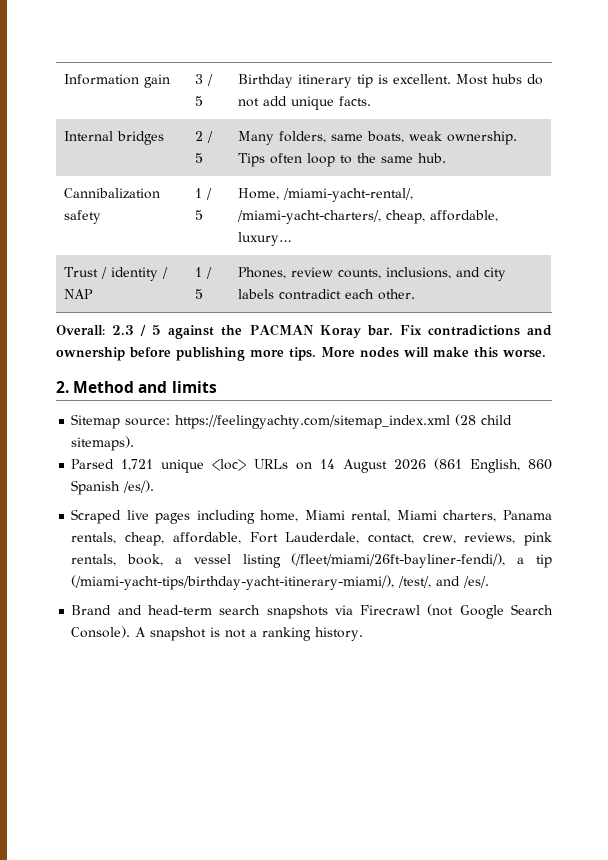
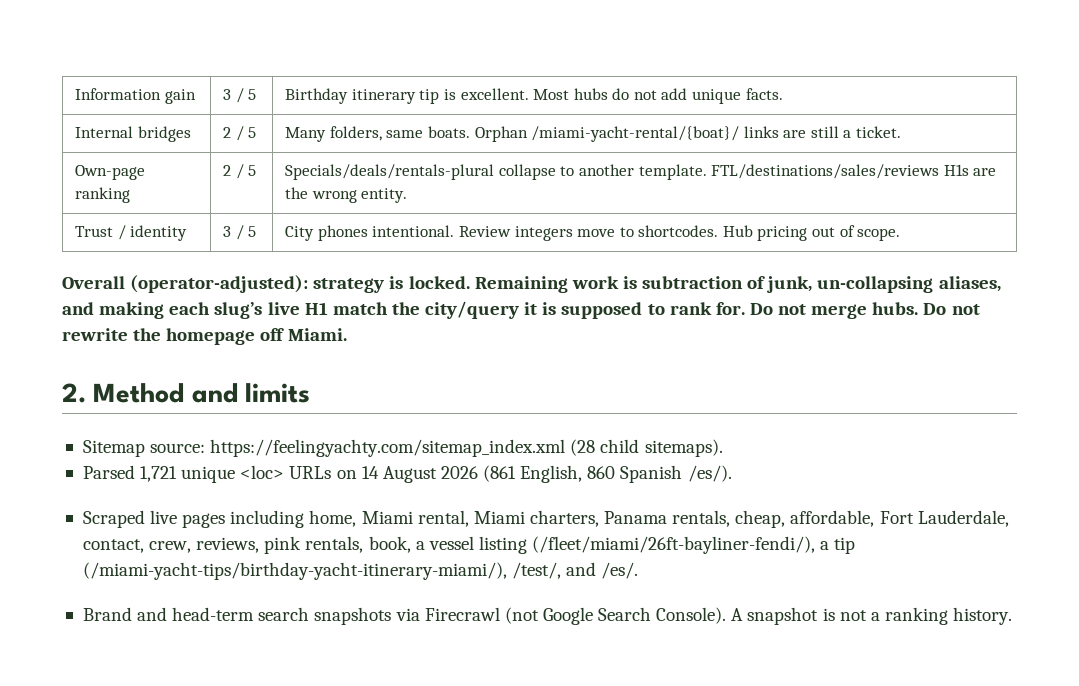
[366,131,517,145] [237,153,446,167] [63,188,160,199] [63,210,101,224] [194,188,212,200] [194,210,203,220] [237,188,413,202] [236,210,498,224] [237,232,291,246] boats, weak ownership. Tips often loop to the same hub. // Cannibalization safety | 1 / 5 | Home, /miami-yacht-rental/, /miami-yacht-charters/, cheap, affordable, luxury… -> [427,126,902,142] [75,165,146,180] [75,187,131,203] [223,164,257,179] [285,164,997,180] [285,187,408,203] boats. Orphan /miami-yacht-rental/{boat}/ links are still a ticket. // Own-page ranking | 2 / 5 | Specials/deals/rentals-plural collapse to another template. FTL/destinations/sales/reviews H1s are the wrong entity.
[161,267,168,279] [63,289,93,299] [194,267,212,279] [194,289,203,299] [237,267,506,281] [237,289,415,300] [56,324,552,339] [56,347,546,361] / NAP | 1 / 5 | Phones, review counts, inclusions, and city labels contradict each other. // Overall: 2.3 / 5 against the PACMAN Koray bar. Fix contradictions and ownership before publishing more tips. More nodes will make this worse. -> [223,225,257,240] [285,225,901,241] [62,275,1001,293] [62,301,980,319] [62,328,347,345] | 3 / 5 | City phones intentional. Review integers move to shortcodes. Hub pricing out of scope. // Overall (operator-adjusted): strategy is locked. Remaining work is subtraction of junk, un-collapsing aliases, and making each slug’s live H1 match the city/query it is supposed to rank for. Do not merge hubs. Do not rewrite the homepage off Miami.

